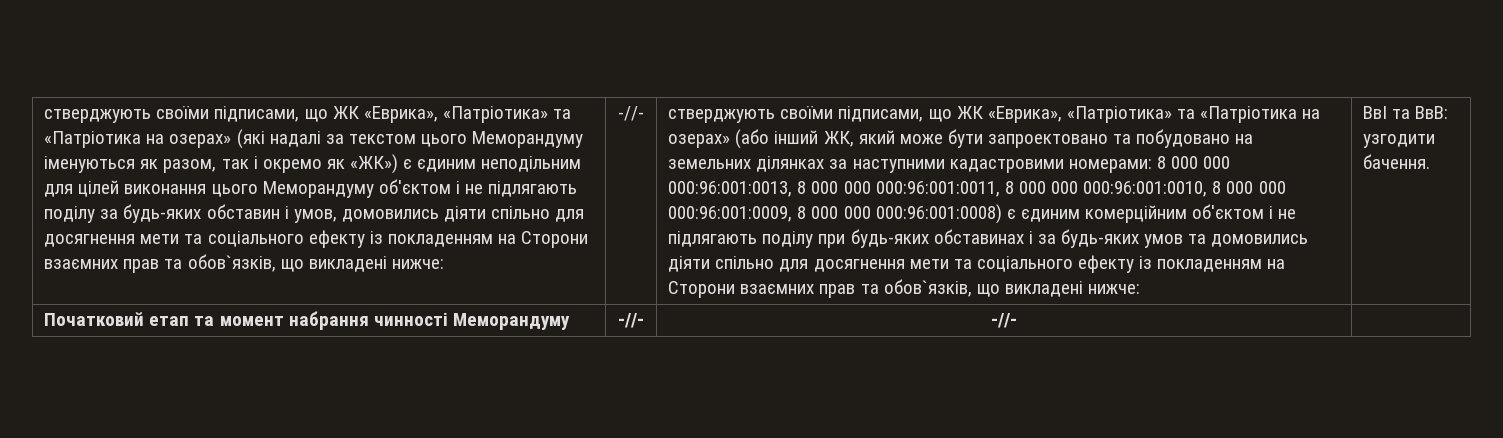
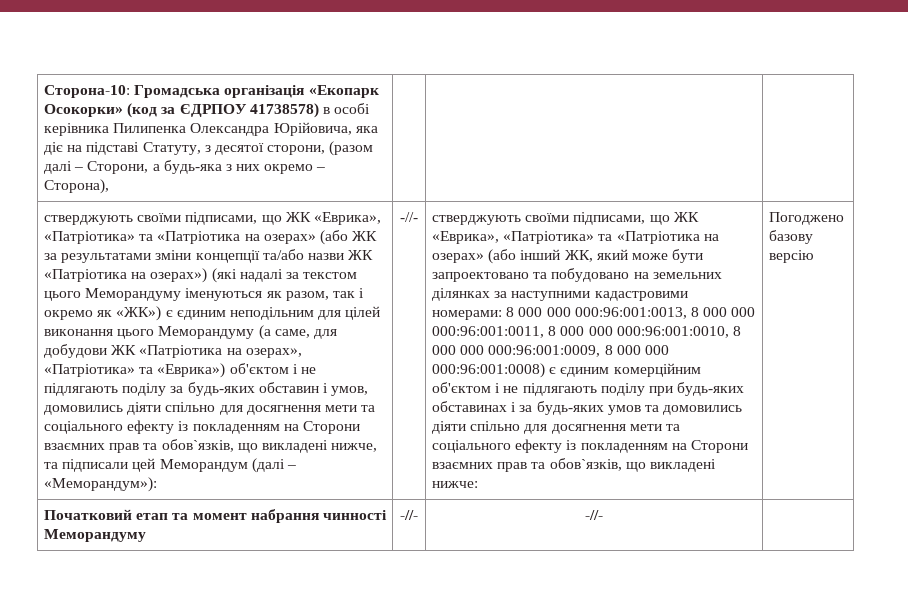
(44, 116) none -> [44,85,379,98] [44,103,371,118] [44,122,378,136] [44,141,374,156] [44,160,326,174] [44,179,110,194] Сторона-10: Громадська організація «Екопарк Осокорки» (код за ЄДРПОУ 41738578) в особі керівника Пилипенка Олександра Юрійовича, яка діє на підставі Статуту, з десятої сторони, (разом далі – Сторони, а будь-яка з них окремо – Сторона), | | | //
(232, 141) none -> [319,230,378,245] [44,249,374,263] [44,268,208,283] (або ЖК за результатами зміни концепції та/або назви ЖК «Патріотика на озерах»)
(374, 189) none -> [258,325,337,340] [44,344,302,358] [44,363,226,378] (а саме, для добудови ЖК «Патріотика на озерах», «Патріотика» та «Еврика»)
[391,259,444,269] нижче: -> [331,443,378,452] [44,458,296,473] [44,477,158,492] нижче, та підписали цей Меморандум (далі – «Меморандум»):
[1363,106,1449,119] [1363,134,1436,148] [1363,154,1431,169] ВвІ та ВвВ: узгодити бачення. -> [769,212,845,225] [769,230,814,244] [769,250,815,263] Погоджено базову версію

